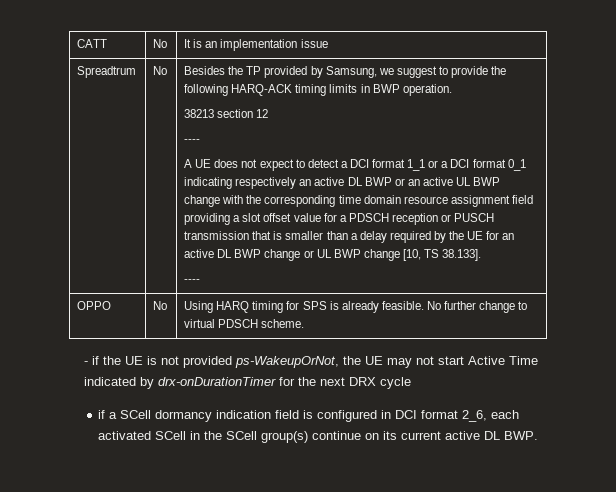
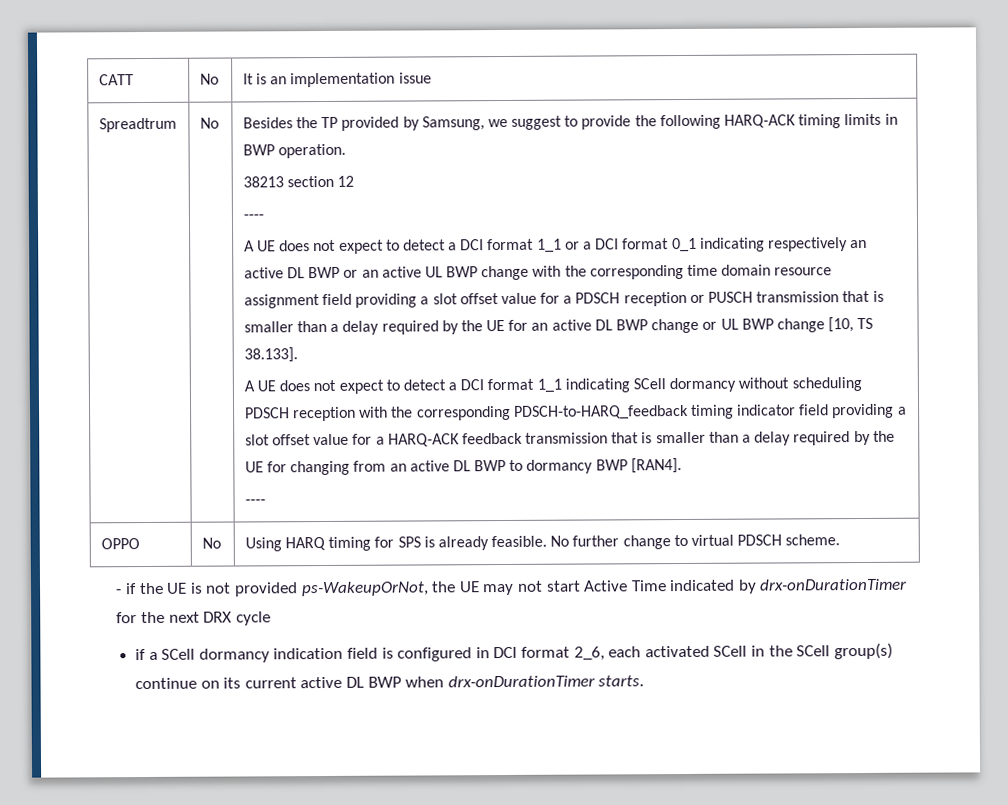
(482, 255) none -> [243,377,862,394] [244,403,907,422] [244,430,895,447] [244,458,682,476] // A UE does not expect to detect a DCI format 1_1 indicating SCell dormancy without scheduling PDSCH reception with the corresponding PDSCH-to-HARQ_feedback timing indicator field providing a slot offset value for a HARQ-ACK feedback transmission that is smaller than a delay required by the UE for changing from an active DL BWP to dormancy BWP [RAN4].
[504,431,539,440] BWP. -> [367,675,645,688] BWP when drx-onDurationTimer starts.

